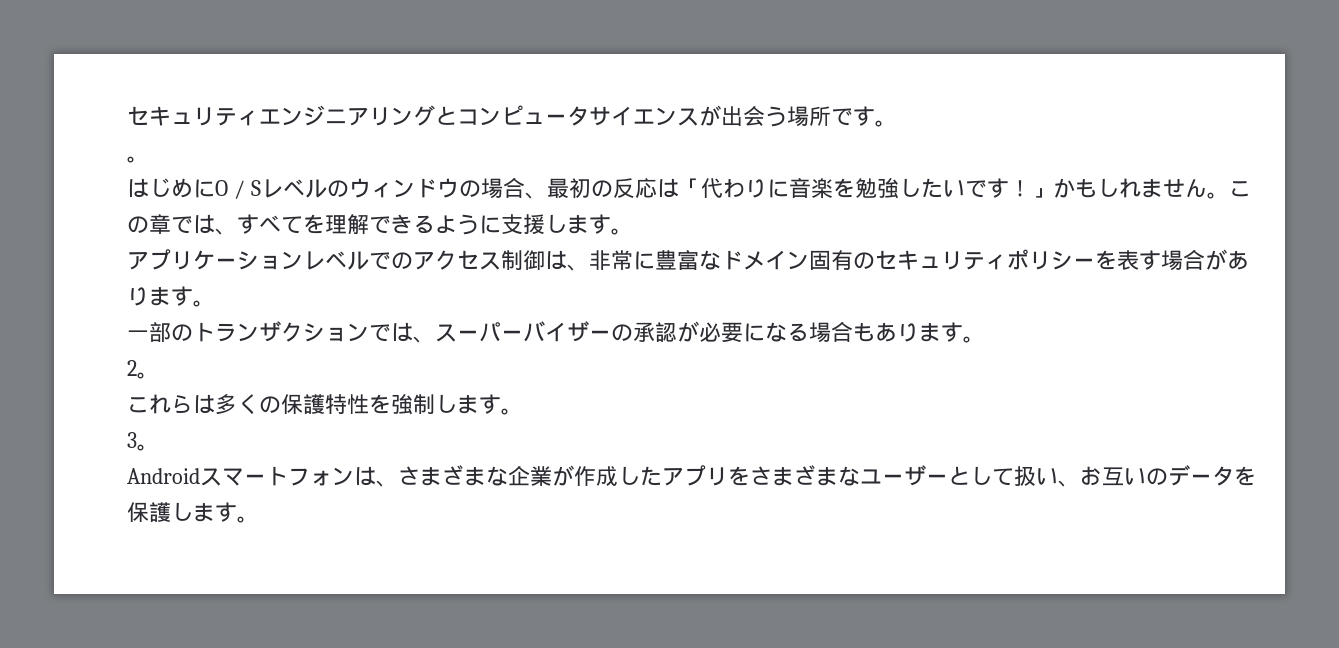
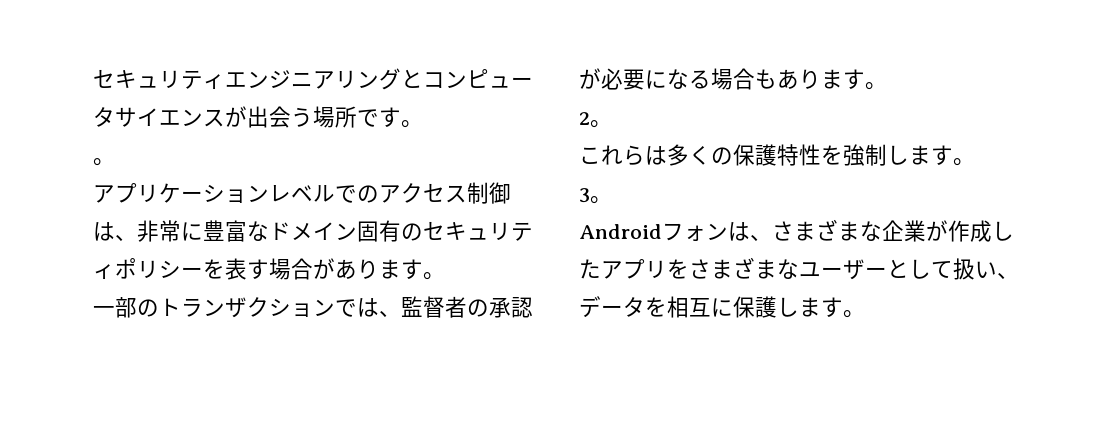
[127,177,1251,199] [127,214,633,235] // はじめにO / Sレベルのウィンドウの場合、最初の反応は「代わりに音楽を勉強したいです！」かもしれません。この章では、すべてを理解できるように支援します。 -> (115, 162) none
[435,321,611,342] スーパーバイザー -> [401,296,467,318] 監督者
[200,466,288,486] スマート -> (662, 231) none
[1080,466,1168,486] お互いの -> (1019, 275) none
(1256, 476) none -> [667,296,733,318] 相互に

